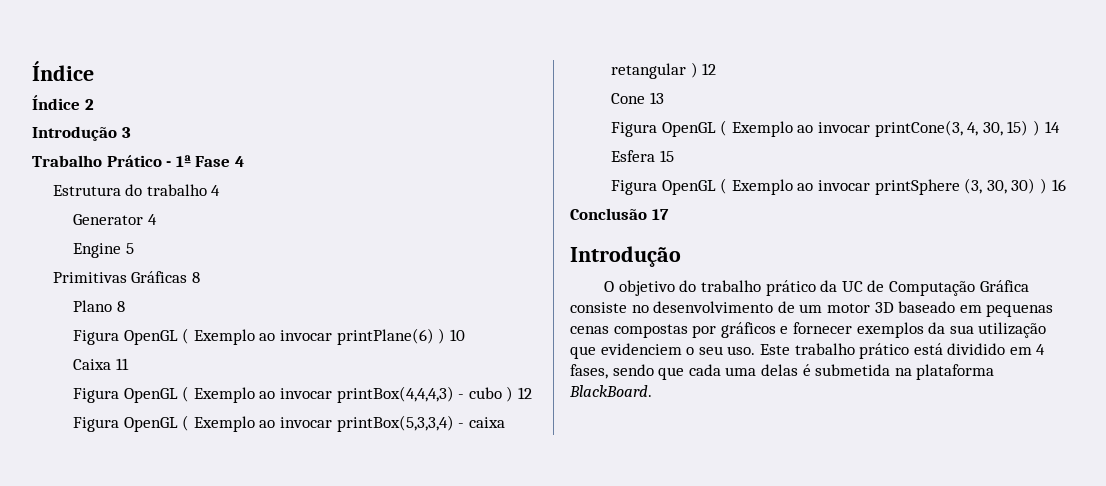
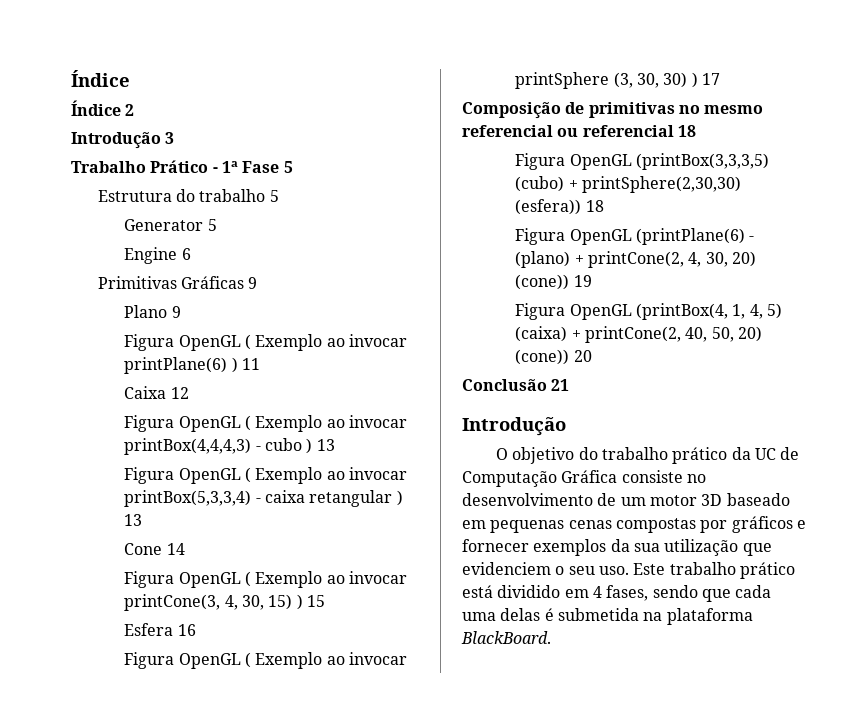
[234,156,244,167] 4 -> [283,161,293,173] 5
[211,185,221,196] 4 -> [269,190,279,202] 5
[147,214,157,225] 4 -> [207,219,217,231] 5
[125,243,134,254] 5 -> [181,248,191,260] 6
[191,272,200,283] 8 -> [248,277,258,289] 9
[116,301,125,312] 8 -> [171,306,181,318] 9
[449,329,465,341] 10 -> [241,358,260,370] 11
[115,358,129,370] 11 -> [170,387,189,399] 12
[517,387,532,399] 12 -> [316,439,335,451] 13
[702,63,717,75] 12 -> [124,514,143,526] 13
[649,92,664,104] 13 -> [166,543,185,555] 14
[1044,121,1060,133] 14 -> [306,595,325,607] 15
[659,150,674,162] 15 -> [177,624,196,636] 16
[1051,179,1066,191] 16 -> [701,73,720,85] [462,102,764,119] [462,125,696,137] [515,153,769,170] [515,176,741,193] [515,199,604,215] [515,228,755,245] [515,251,756,268] [515,274,592,290] [515,303,782,320] [515,326,762,343] [515,349,592,365] 17 // Composição de primitivas no mesmo referencial ou referencial 18 // Figura OpenGL (printBox(3,3,3,5) (cubo) + printSphere(2,30,30) (esfera)) 18 // Figura OpenGL (printPlane(6) - (plano) + printCone(2, 4, 30, 20) (cone)) 19 // Figura OpenGL (printBox(4, 1, 4, 5) (caixa) + printCone(2, 40, 50, 20) (cone)) 20
[651,209,669,220] 17 -> [551,379,570,391] 21

